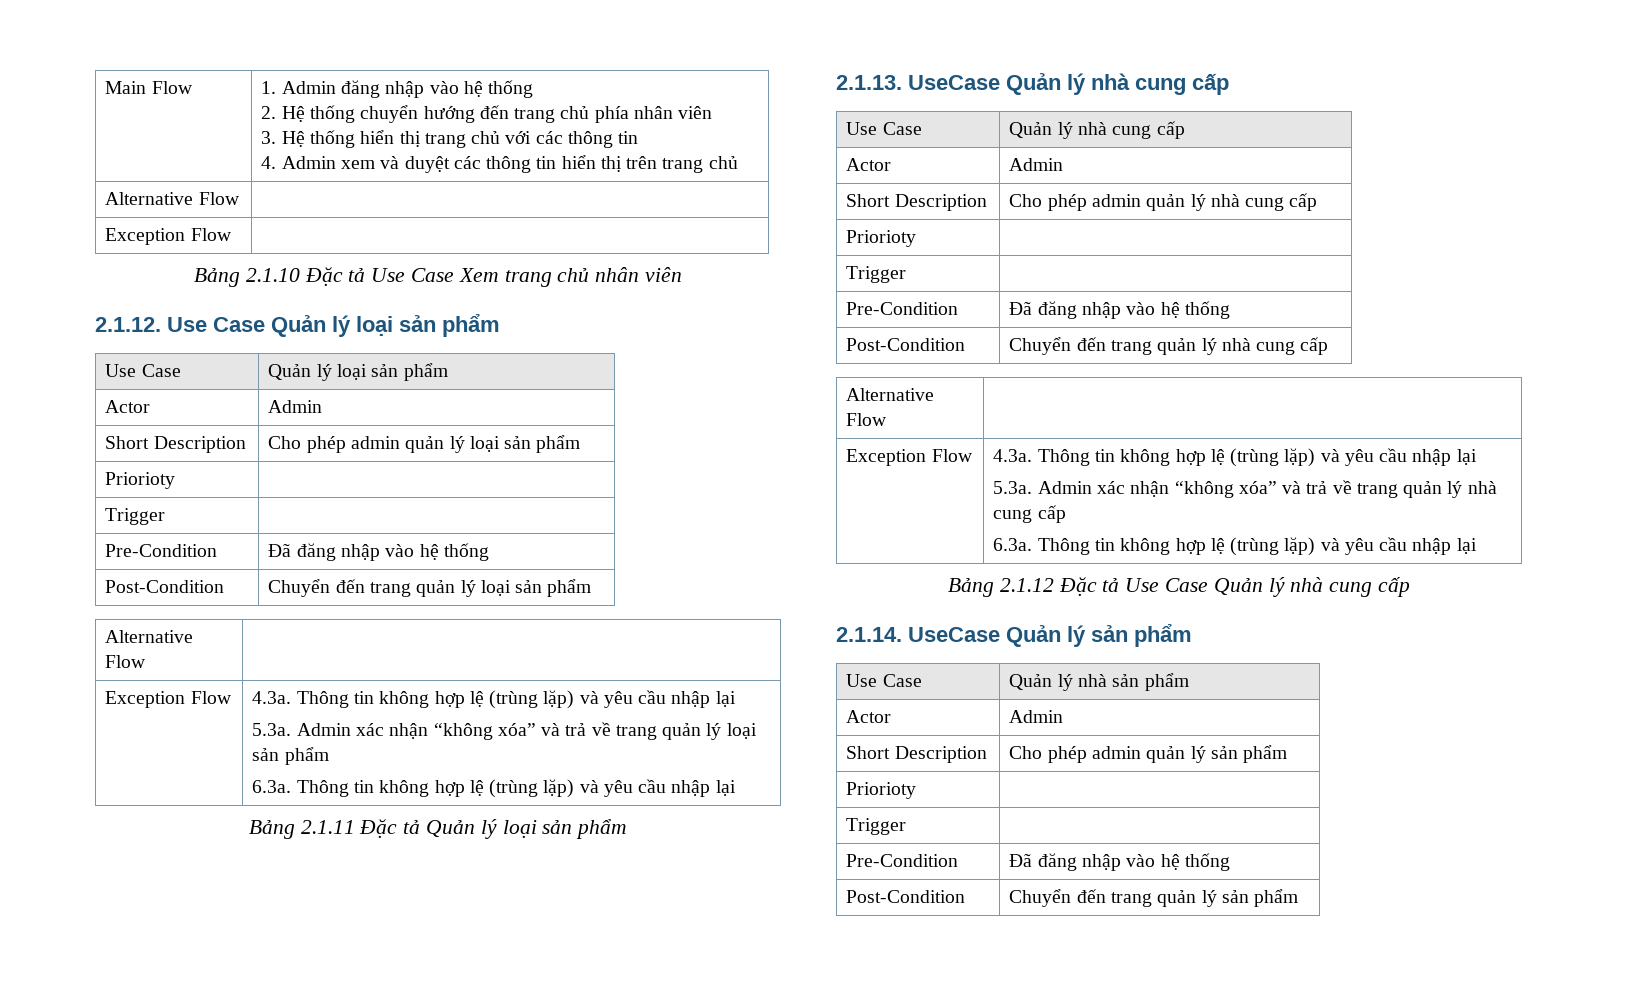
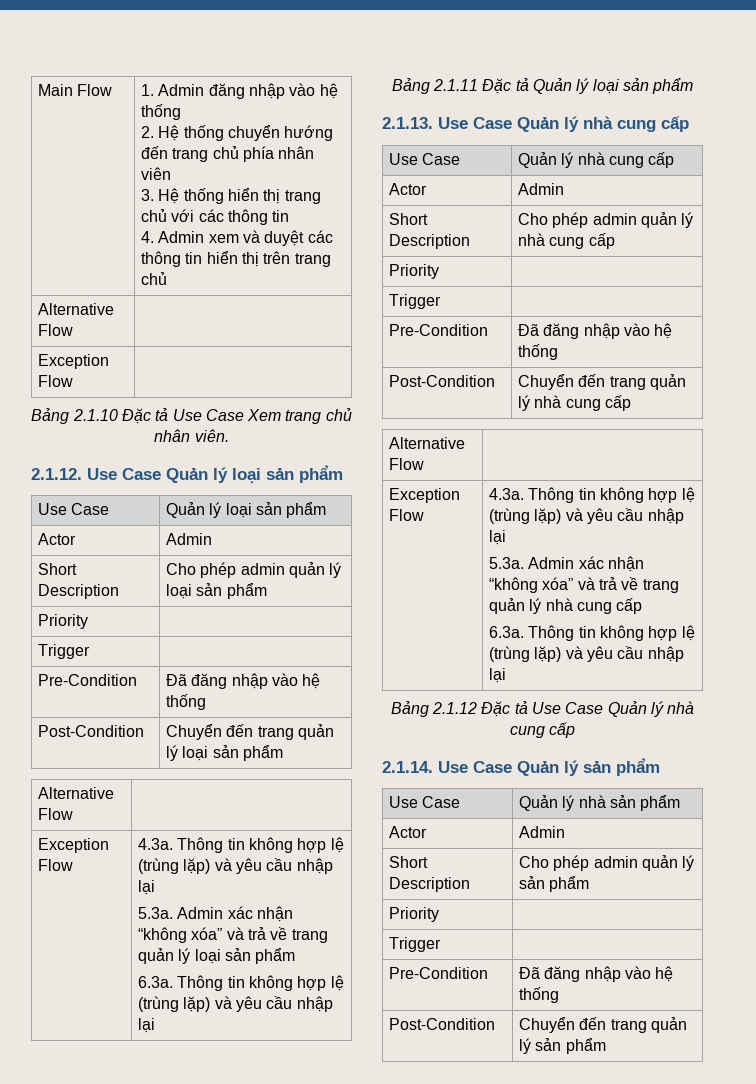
[645,267,683,282] viên -> [194,429,229,442] viên.
[105,472,176,489] Priorioty -> [38,614,89,629] Priority
[908,75,1000,90] UseCase -> [438,117,512,129] Use Case
[846,230,917,247] Priorioty -> [389,264,440,279] Priority
[908,627,1000,642] UseCase -> [438,761,512,773] Use Case
[846,782,917,799] Priorioty -> [389,907,440,922] Priority

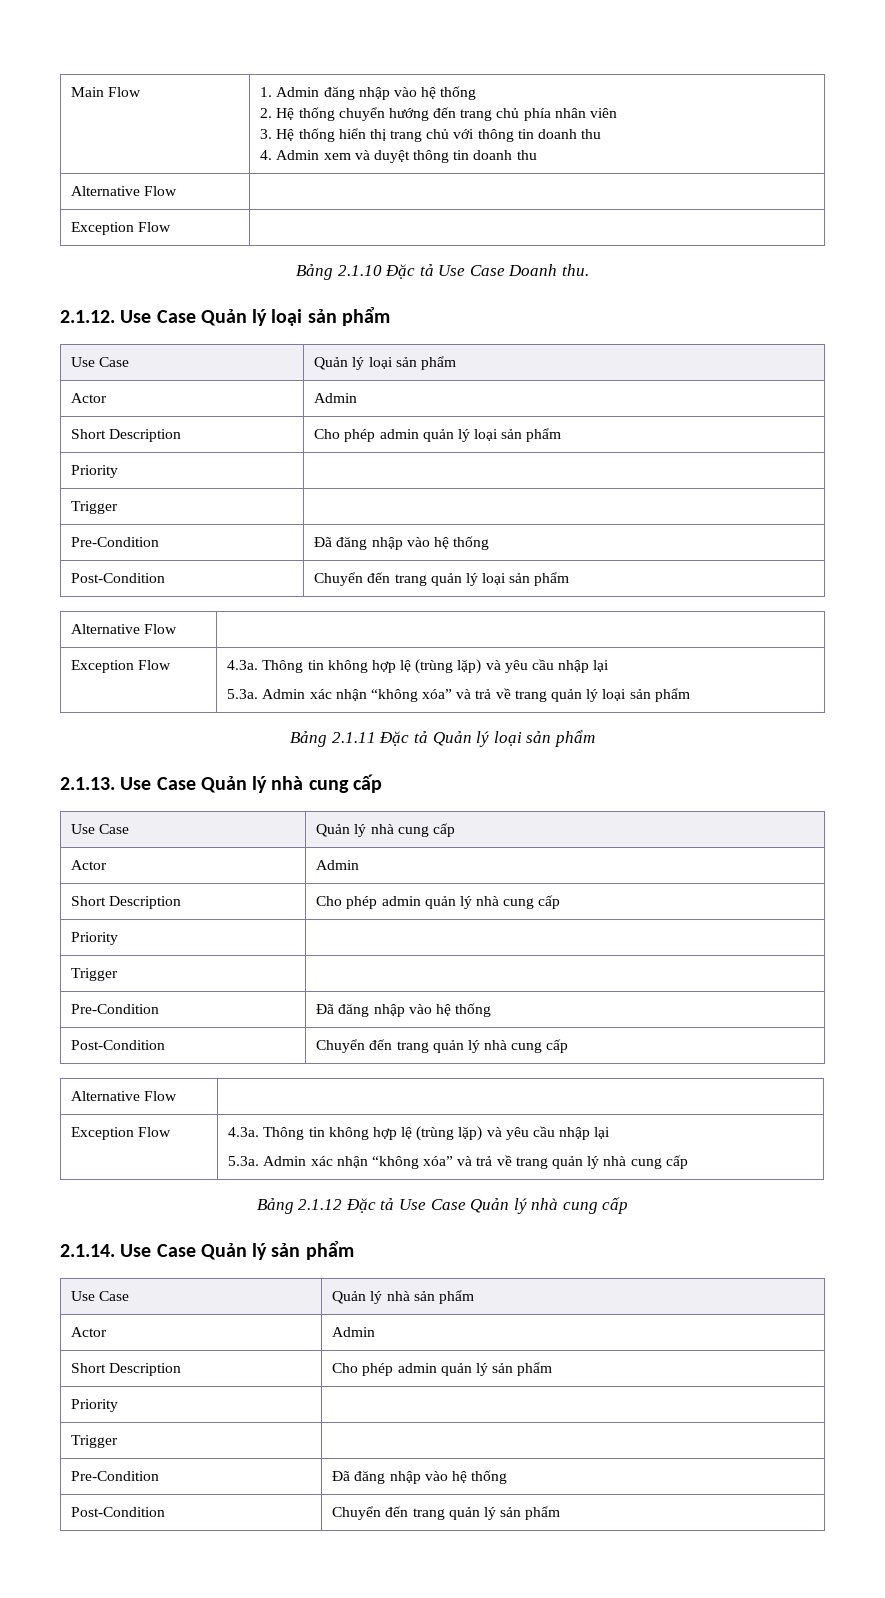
[198,209,290,225] các thông tin -> [477,129,602,142] thông tin doanh thu
[307,230,333,243] [141,251,331,267] [141,272,168,285] các thông tin hiển thị trên trang chủ -> [413,150,537,163] thông tin doanh thu
[247,408,352,424] [154,429,229,442] Xem trang chủ nhân viên. -> [508,264,590,276] Doanh thu.
[138,975,344,991] [138,996,333,1012] [138,1018,156,1033] // 6.3a. Thông tin không hợp lệ (trùng lặp) và yêu cầu nhập lại -> (690, 695) none
[489,625,695,641] [489,646,684,662] [489,668,507,683] // 6.3a. Thông tin không hợp lệ (trùng lặp) và yêu cầu nhập lại -> (688, 1162) none

